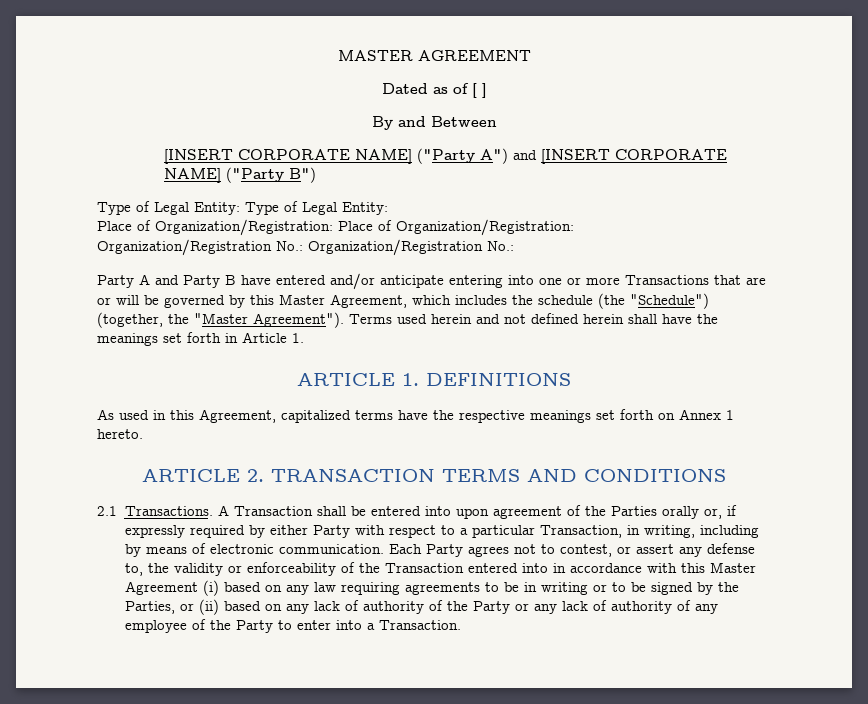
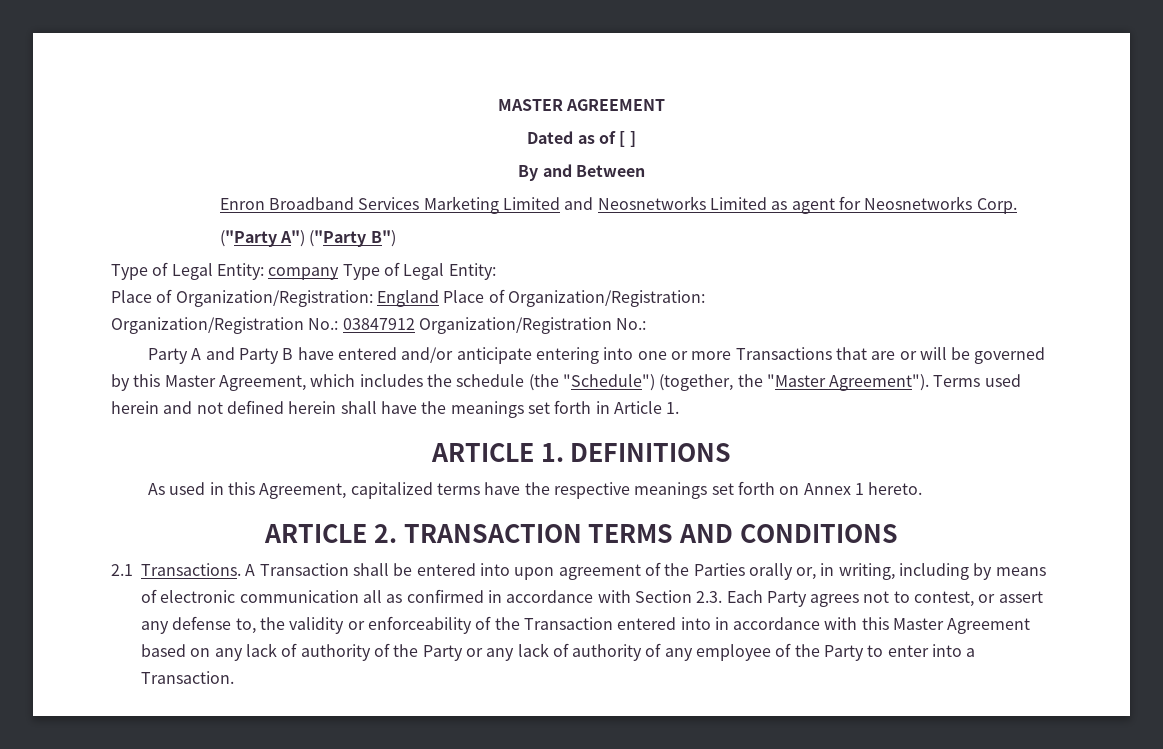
[164,148,728,164] [164,168,222,183] [INSERT CORPORATE NAME] ("Party A") and [INSERT CORPORATE NAME] -> [219,196,1017,214] [219,230,306,247] Enron Broadband Services Marketing Limited and Neosnetworks Limited as agent for Neosnetworks Corp. // ("Party A")
(240, 208) none -> [268,267,340,280] company
(333, 227) none -> [376,290,439,307] England
(303, 246) none -> [342,318,415,330] 03847912
[726,505,737,516] [124,525,622,538] if expressly required by either Party with respect to a particular Transaction, -> (817, 573) none
[278,544,384,554] communication. -> [239,589,723,603] communication all as confirmed in accordance with Section 2.3.
[202,580,739,596] [124,599,219,615] (i) based on any law requiring agreements to be in writing or to be signed by the Parties, or (ii) -> (1031, 626) none

